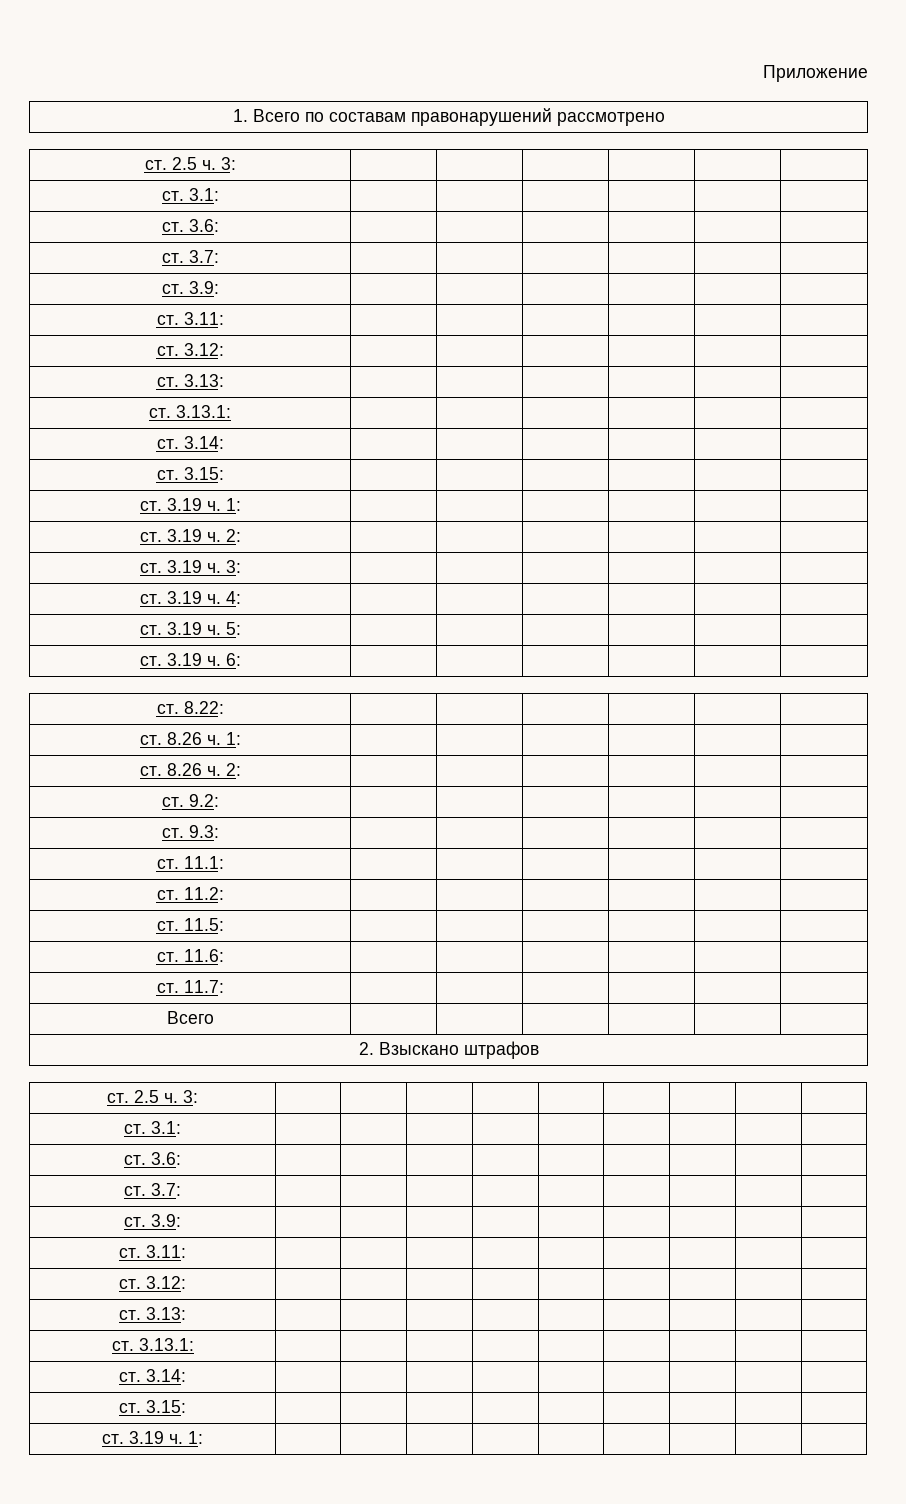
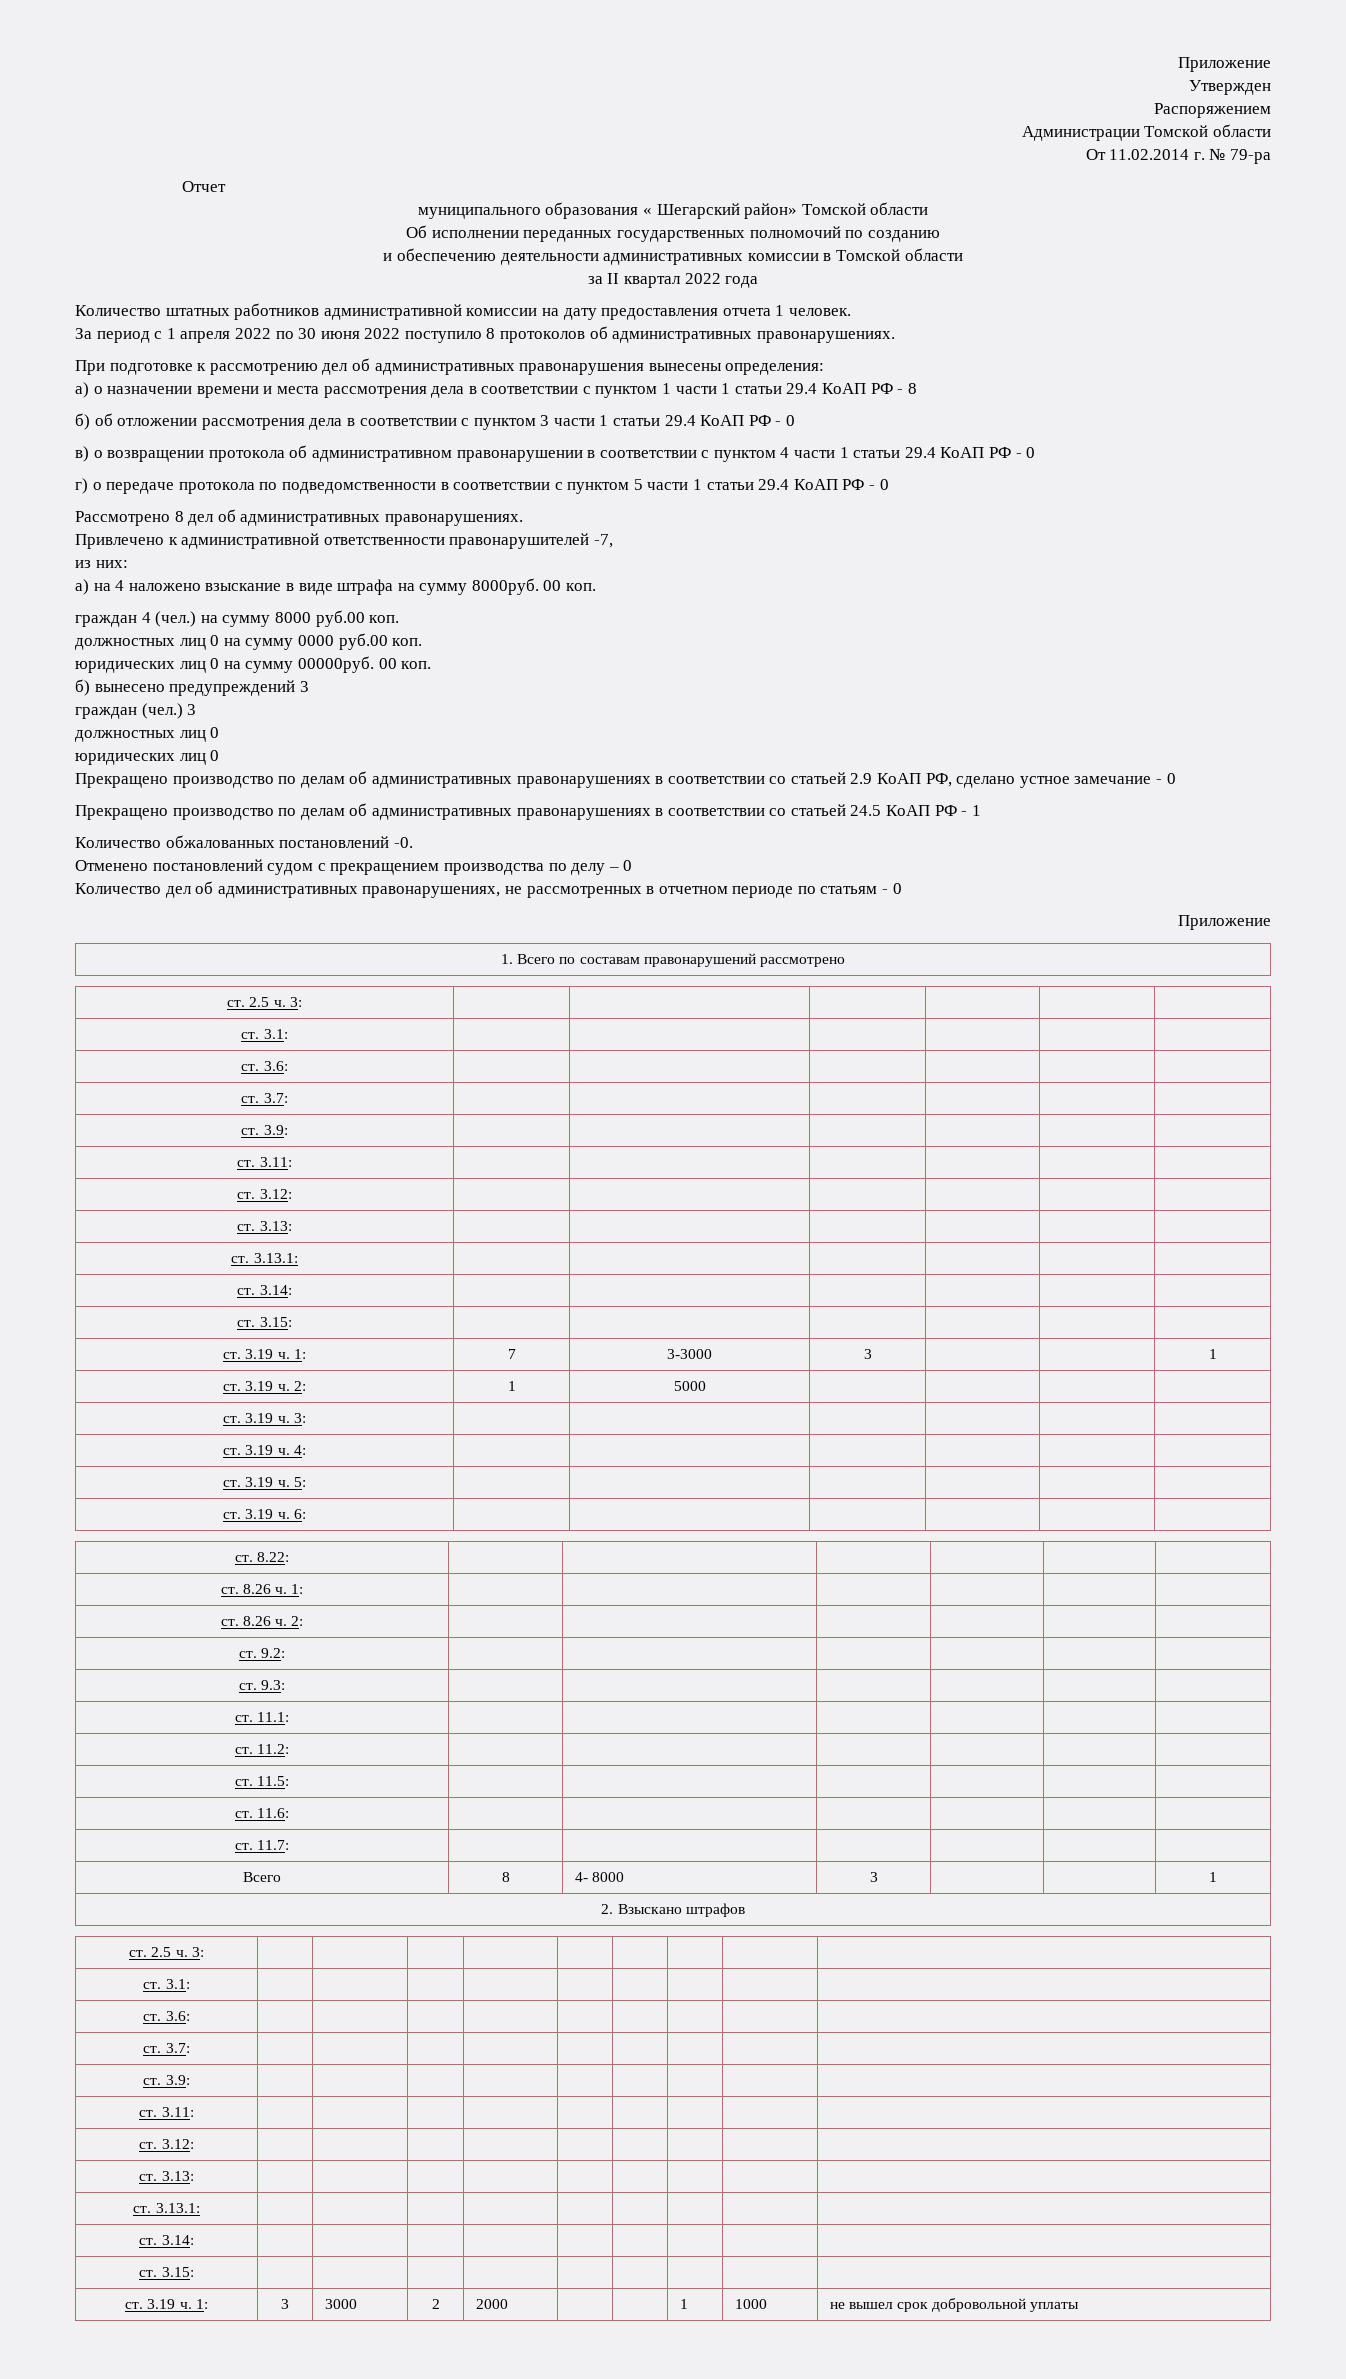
[763,65,868,82] Приложение -> [1178,57,1271,72] [1189,80,1271,95] [1154,103,1271,118] [1021,124,1271,141] [1085,148,1271,164] [182,181,227,192] [417,202,929,219] [406,225,940,242] [383,248,963,265] [587,273,759,288] [75,303,851,320] [75,326,895,343] [75,358,825,375] [75,382,917,398] [75,413,796,430] [75,445,1036,462] [75,478,889,494] [75,509,523,526] [75,533,613,549] [75,560,128,568] [75,578,597,595] [75,610,400,627] [75,633,423,650] [75,656,432,673] [75,679,309,696] [75,703,197,719] [75,727,220,742] [75,750,220,765] [75,771,1176,788] [75,803,981,820] [75,835,413,848] [75,859,633,875] [75,881,902,898] [1178,915,1271,930] Приложение // Утвержден // Распоряжением // Администрации Томской области // От 11.02.2014 г. № 79-ра // Отчет // муниципального образования « Шегарский район» Томской области // Об исполнении переданных государственных полномочий по созданию // и обеспечению деятельности административных комиссии в Томской области // за II квартал 2022 года // Количество штатных работников административной комиссии на дату предоставления отчета 1 человек. // За период с 1 апреля 2022 по 30 июня 2022 поступило 8 протоколов об административных правонарушениях. // При подготовке к рассмотрению дел об административных правонарушения вынесены определения: // а) о назначении времени и места рассмотрения дела в соответствии с пунктом 1 части 1 статьи 29.4 КоАП РФ - 8 // б) об отложении рассмотрения дела в соответствии с пунктом 3 части 1 статьи 29.4 КоАП РФ - 0 // в) о возвращении протокола об административном правонарушении в соответствии с пунктом 4 части 1 статьи 29.4 КоАП РФ - 0 // г) о передаче протокола по подведомственности в соответствии с пунктом 5 части 1 статьи 29.4 КоАП РФ - 0 // Рассмотрено 8 дел об административных правонарушениях. // Привлечено к административной ответственности правонарушителей -7, // из них: // а) на 4 наложено взыскание в виде штрафа на сумму 8000руб. 00 коп. // граждан 4 (чел.) на сумму 8000 руб.00 коп. // должностных лиц 0 на сумму 0000 руб.00 коп. // юридических лиц 0 на сумму 00000руб. 00 коп. // б) вынесено предупреждений 3 // граждан (чел.) 3 // должностных лиц 0 // юридических лиц 0 // Прекращено производство по делам об административных правонарушениях в соответствии со статьей 2.9 КоАП РФ, сделано устное замечание - 0 // Прекращено производство по делам об административных правонарушениях в соответствии со статьей 24.5 КоАП РФ - 1 // Количество обжалованных постановлений -0. // Отменено постановлений судом с прекращением производства по делу – 0 // Количество дел об административных правонарушениях, не рассмотренных в отчетном периоде по статьям - 0 // Приложение
(241, 504) | | | | | -> [507,1349,516,1359] [667,1349,712,1359] [863,1349,872,1359] [1208,1349,1217,1359] 7 | 3-3000 | 3 | | | 1
(241, 535) | -> [507,1381,516,1391] [673,1381,706,1391] 1 | 5000
(214, 1017) | | | | | -> [501,1872,510,1882] [574,1872,624,1882] [869,1872,878,1882] [1209,1872,1217,1882] 8 | 4- 8000 | 3 | | | 1
(203, 1437) | | | | | | | | -> [281,2299,289,2309] [324,2299,357,2309] [431,2299,440,2309] [475,2299,508,2309] [679,2299,688,2309] [734,2299,767,2309] [829,2298,1080,2312] 3 | 3000 | 2 | 2000 | | | 1 | 1000 | не вышел срок добровольной уплаты

